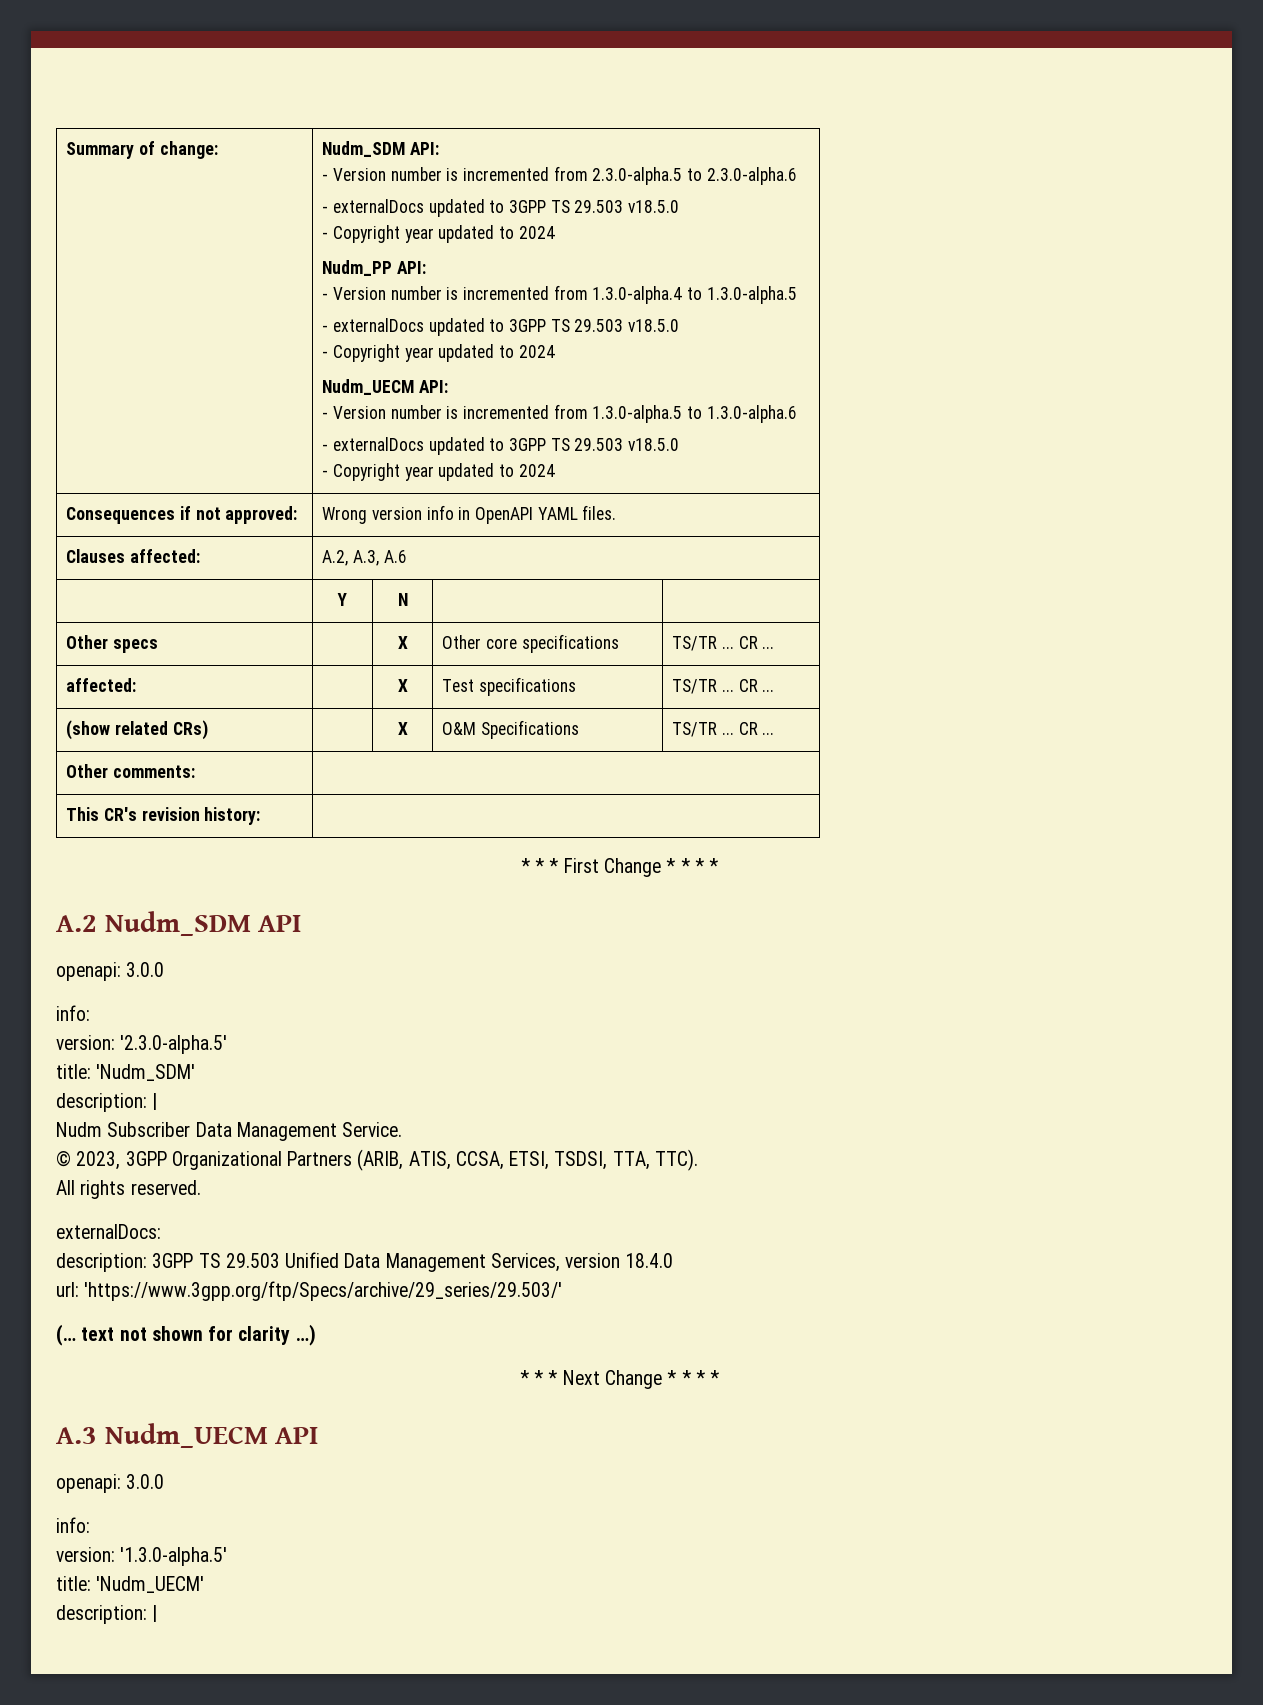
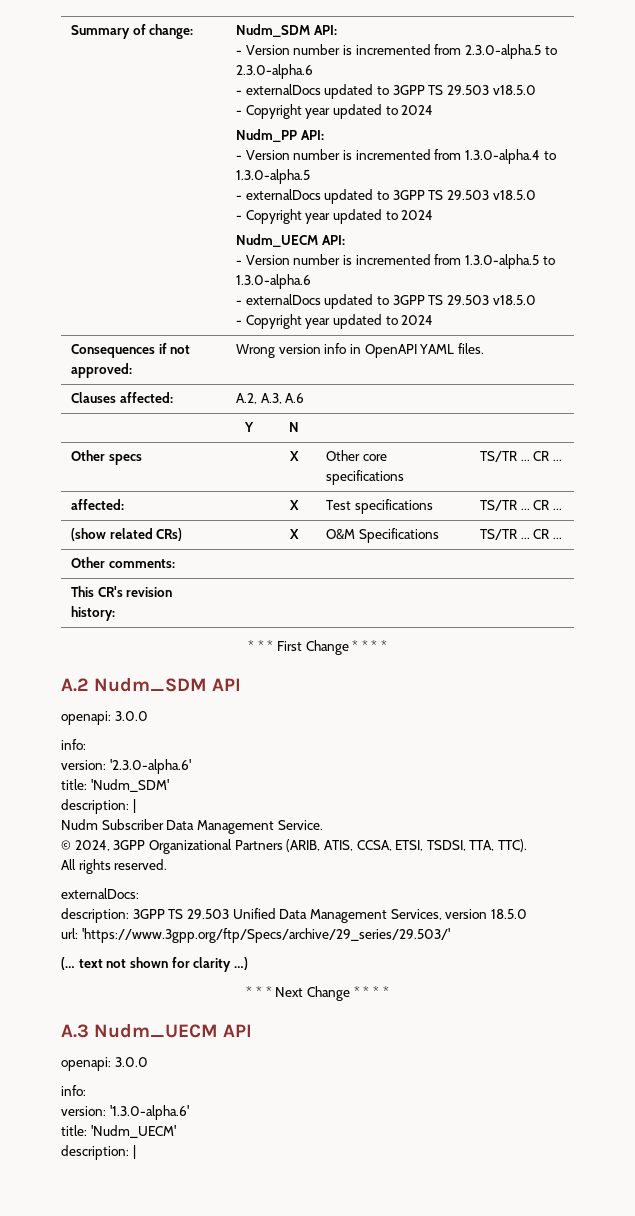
[120,1035,228,1054] '2.3.0-alpha.5' -> [109,759,191,774] '2.3.0-alpha.6'
[76,1151,121,1170] 2023, -> [74,840,110,851] 2024,
[625,1253,674,1268] 18.4.0 -> [490,909,527,919] 18.5.0
[120,1547,228,1566] '1.3.0-alpha.5' -> [109,1105,189,1120] '1.3.0-alpha.6'

